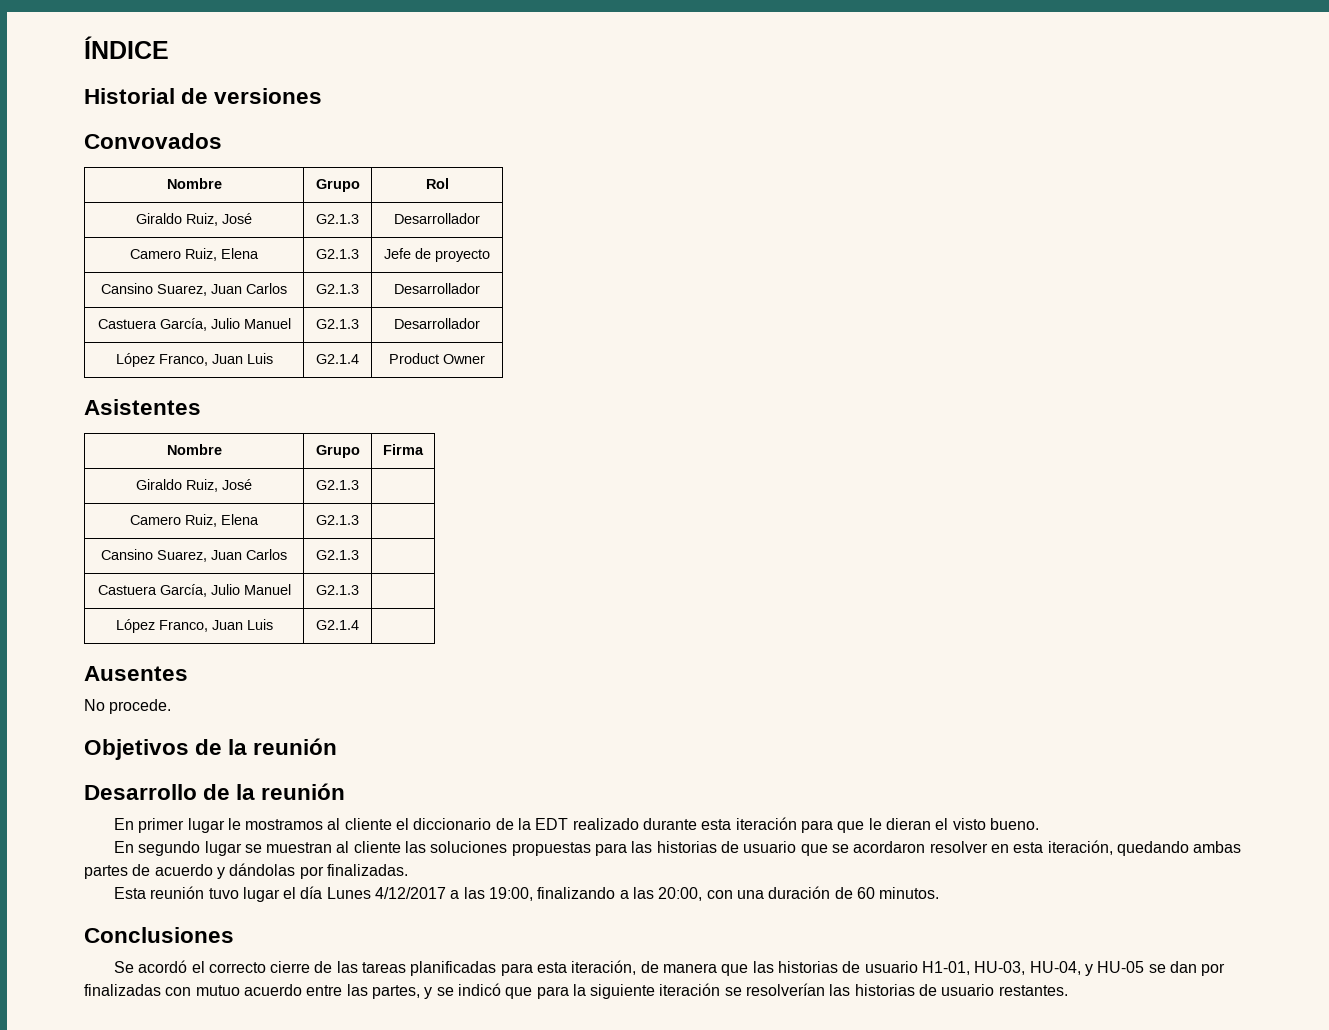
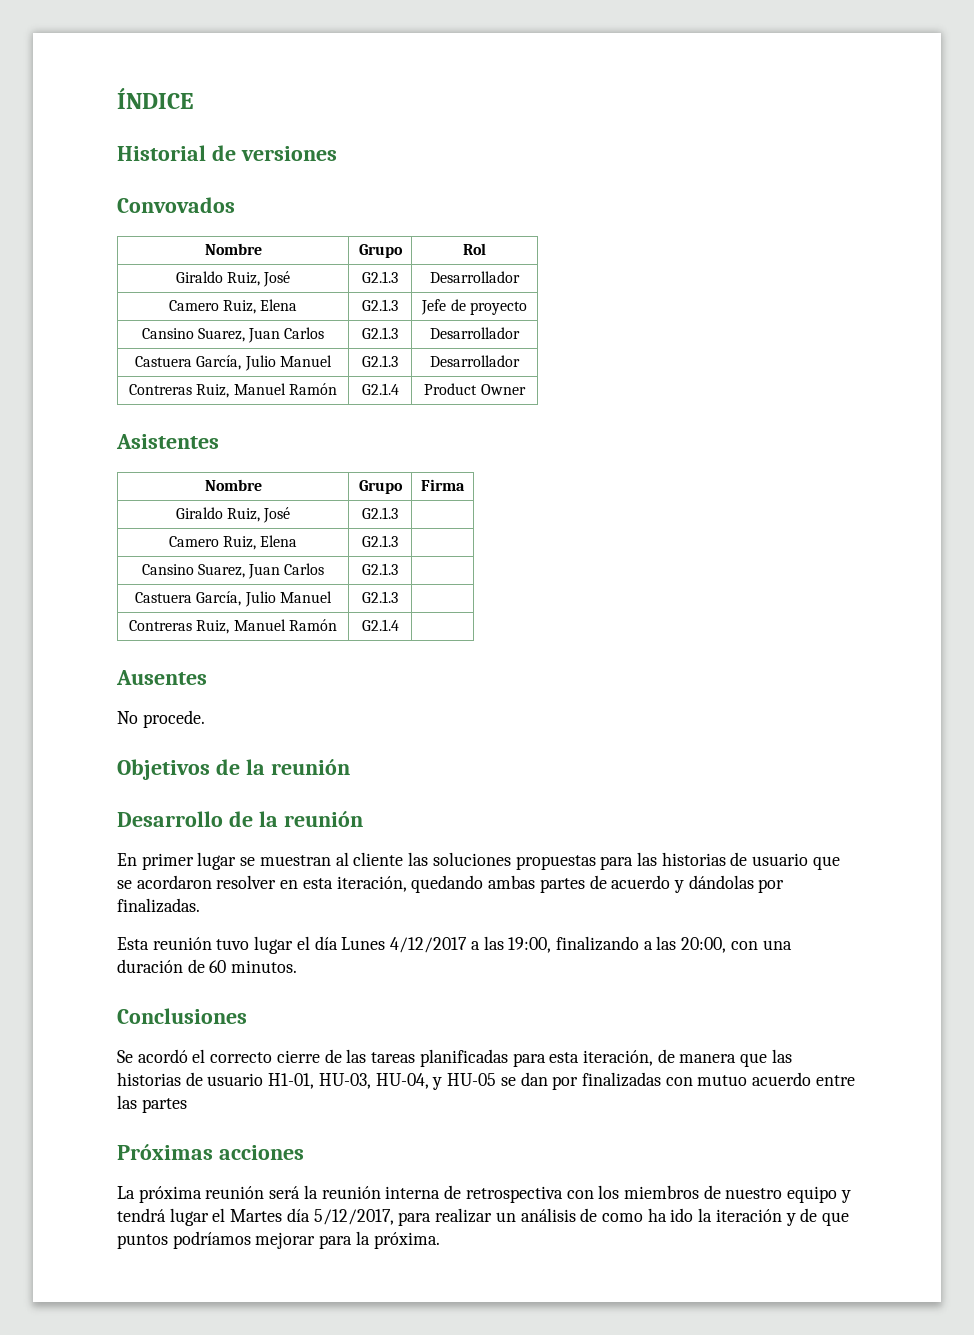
[115,353,273,367] López Franco, Juan Luis -> [129,383,337,398] Contreras Ruiz, Manuel Ramón
[115,619,273,633] López Franco, Juan Luis -> [129,619,337,634] Contreras Ruiz, Manuel Ramón
[227,817,1039,833] [113,841,242,856] le mostramos al cliente el diccionario de la EDT realizado durante esta iteración para que le dieran el visto bueno. // En segundo lugar -> (237, 861) none
[371,983,1068,999] partes, y se indicó que para la siguiente iteración se resolverían las historias de usuario restantes. -> [141,1098,187,1113] [117,1144,304,1160] [117,1185,851,1203] [117,1208,850,1226] [117,1231,440,1249] partes // Próximas acciones // La próxima reunión será la reunión interna de retrospectiva con los miembros de nuestro equipo y tendrá lugar el Martes día 5/12/2017, para realizar un análisis de como ha ido la iteración y de que puntos podríamos mejorar para la próxima.

